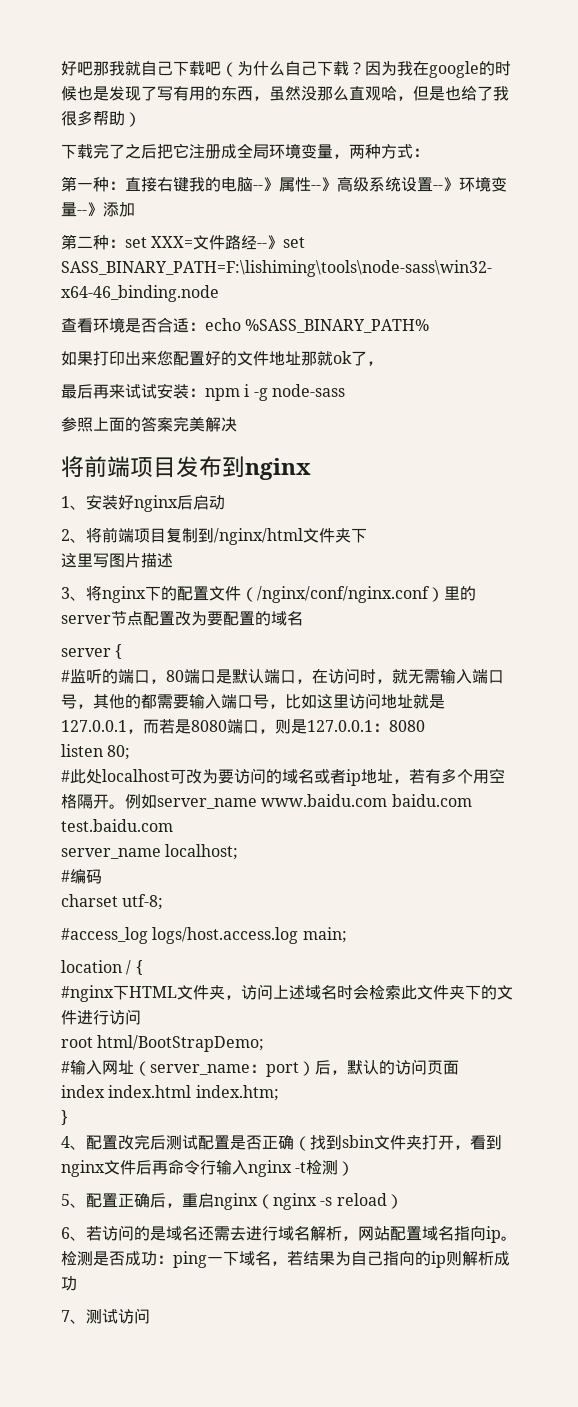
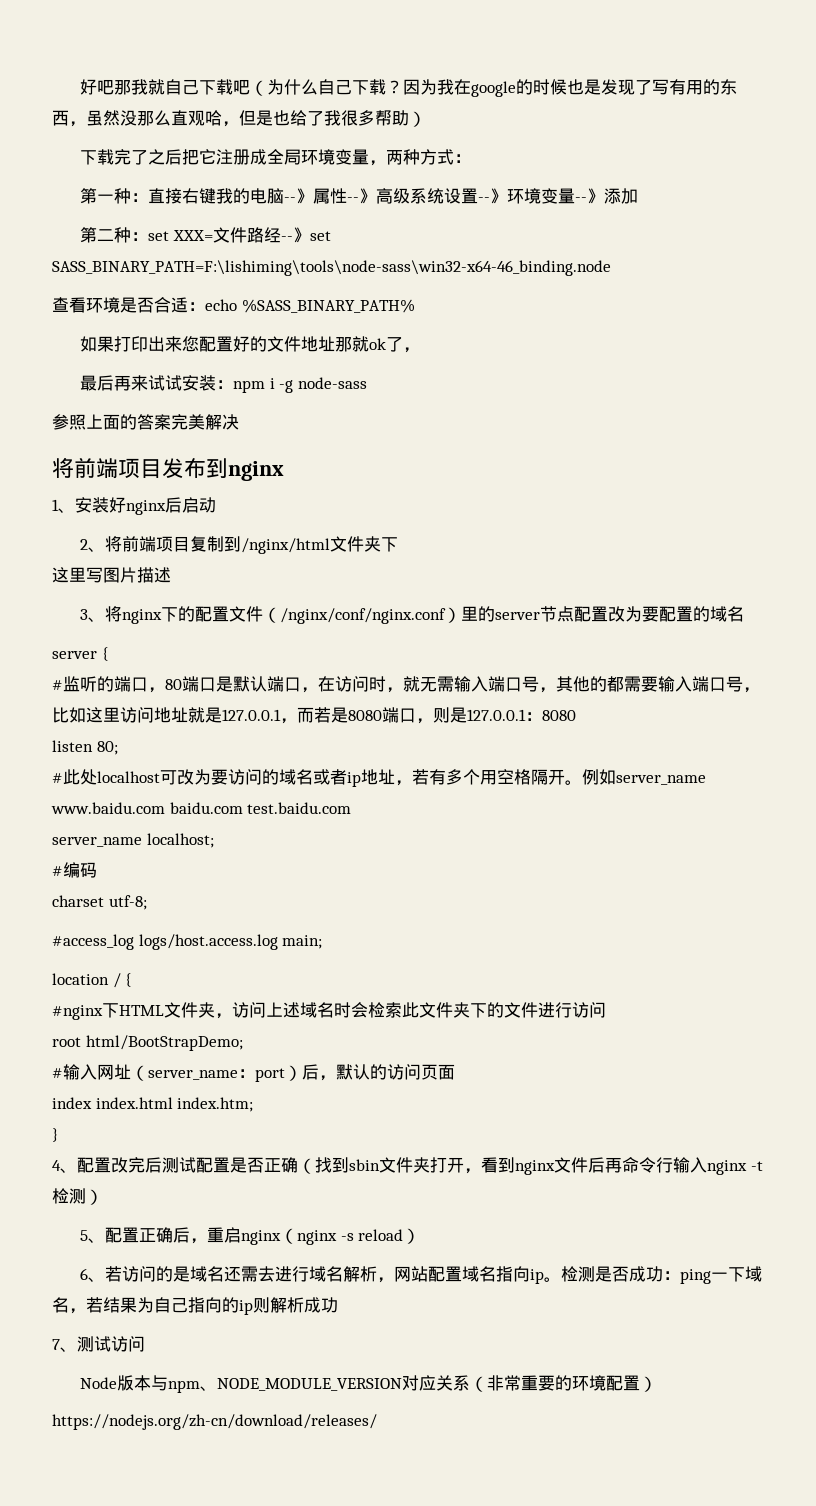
(150, 1316) none -> [80,1375,658,1393] [52,1414,377,1430] // Node版本与npm、NODE_MODULE_VERSION对应关系（非常重要的环境配置） // https://nodejs.org/zh-cn/download/releases/

